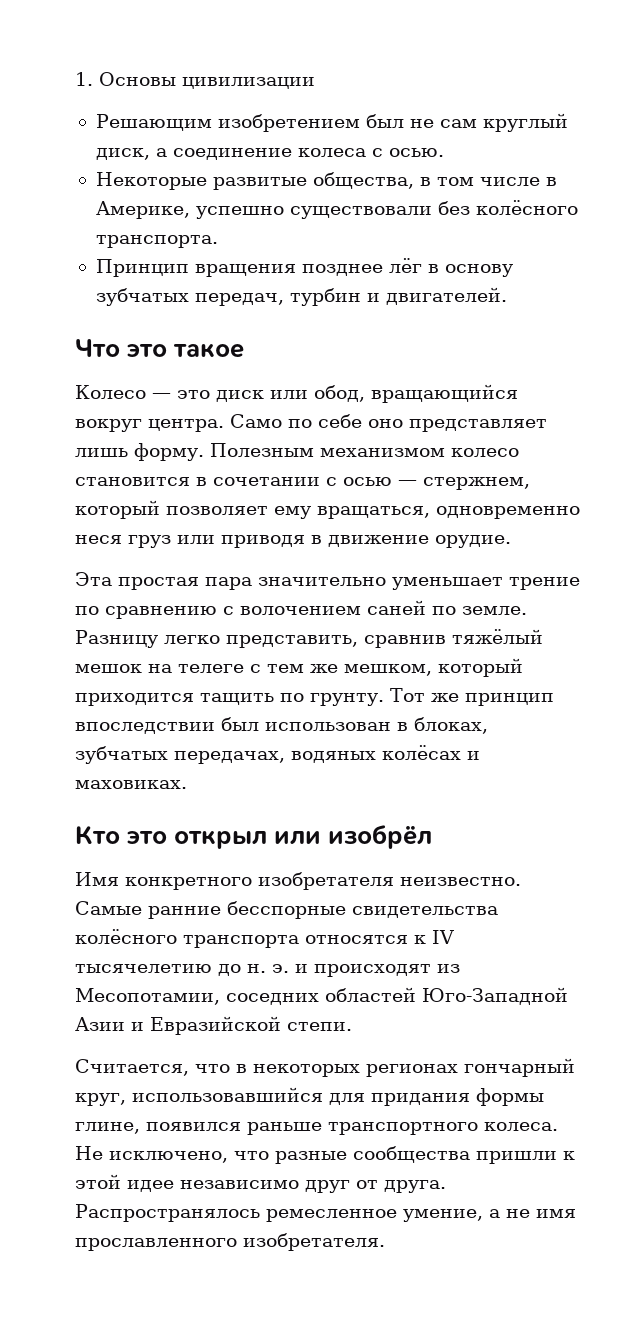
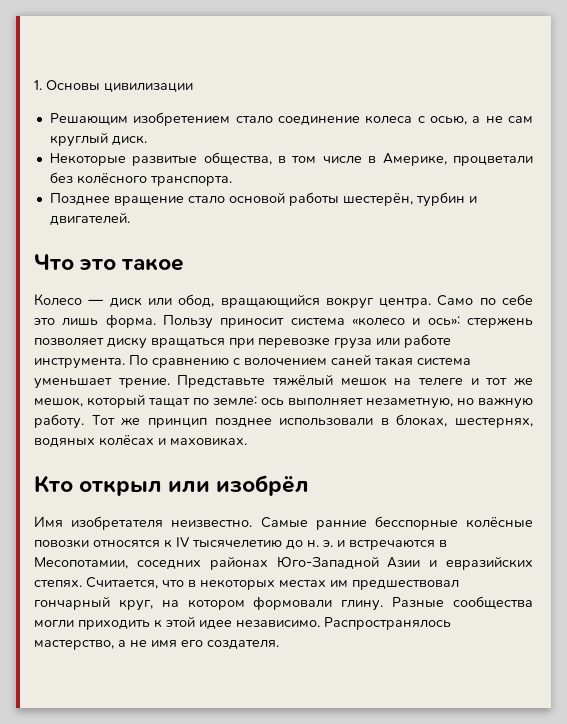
[365,113,568,132] [95,148,444,160] был не сам круглый диск, а соединение колеса с осью. -> [235,115,534,125] [49,132,147,147] стало соединение колеса с осью, а не сам круглый диск.
[195,206,432,219] успешно существовали -> [453,156,534,166] процветали
[95,258,513,277] [95,288,284,306] Принцип вращения позднее лёг в основу зубчатых передач, -> [49,192,413,206] Позднее вращение стало основой работы шестерён,
[177,390,210,399] это -> (104, 302) none
[368,419,547,432] [75,443,519,461] [75,477,530,490] [75,500,580,519] [75,535,511,548] [75,572,580,590] [75,600,527,619] [75,629,543,648] [75,658,523,677] [75,688,554,706] [75,717,488,734] [75,746,285,764] оно представляет лишь форму. Полезным механизмом колесо становится в сочетании с осью — стержнем, который позволяет ему вращаться, одновременно неся груз или приводя в движение орудие. // Эта простая пара значительно уменьшает трение по сравнению с волочением саней по земле. Разницу легко представить, сравнив тяжёлый мешок на телеге с тем же мешком, который приходится тащить по грунту. Тот же принцип впоследствии был использован в блоках, зубчатых передачах, -> [34,314,533,329] [34,334,451,349] [34,354,471,369] [34,374,534,389] [34,394,533,409] [34,414,533,429] это лишь форма. Пользу приносит система «колесо и ось»: стержень позволяет диску вращаться при перевозке груза или работе инструмента. По сравнению с волочением саней такая система уменьшает трение. Представьте тяжёлый мешок на телеге и тот же мешок, который тащат по земле: ось выполняет незаметную, но важную работу. Тот же принцип позднее использовали в блоках, шестернях,
[126,831,167,844] это -> (73, 484) none
[125,877,252,890] конкретного -> (63, 522) none
[352,906,498,918] [75,929,299,948] свидетельства колёсного транспорта -> [466,517,533,528] [34,539,89,548] колёсные повозки
[314,964,460,977] происходят из -> [349,540,447,550] встречаются в
[325,987,416,1002] областей -> [209,556,268,570] районах
[150,1016,352,1035] Евразийской степи. // -> [445,556,533,570] [34,580,82,588] евразийских степях.
[366,1058,575,1077] [75,1087,544,1106] [75,1122,558,1135] [75,1146,575,1164] [75,1174,446,1193] [75,1204,483,1222] регионах гончарный круг, использовавшийся для придания формы глине, появился раньше транспортного колеса. Не исключено, что разные сообщества пришли к этой идее независимо друг от друга. Распространялось ремесленное умение, -> [279,580,459,590] [34,596,533,611] [34,616,451,630] [34,640,114,650] местах им предшествовал гончарный круг, на котором формовали глину. Разные сообщества могли приходить к этой идее независимо. Распространялось мастерство,
[75,1233,385,1251] прославленного изобретателя. -> [181,640,279,649] его создателя.

